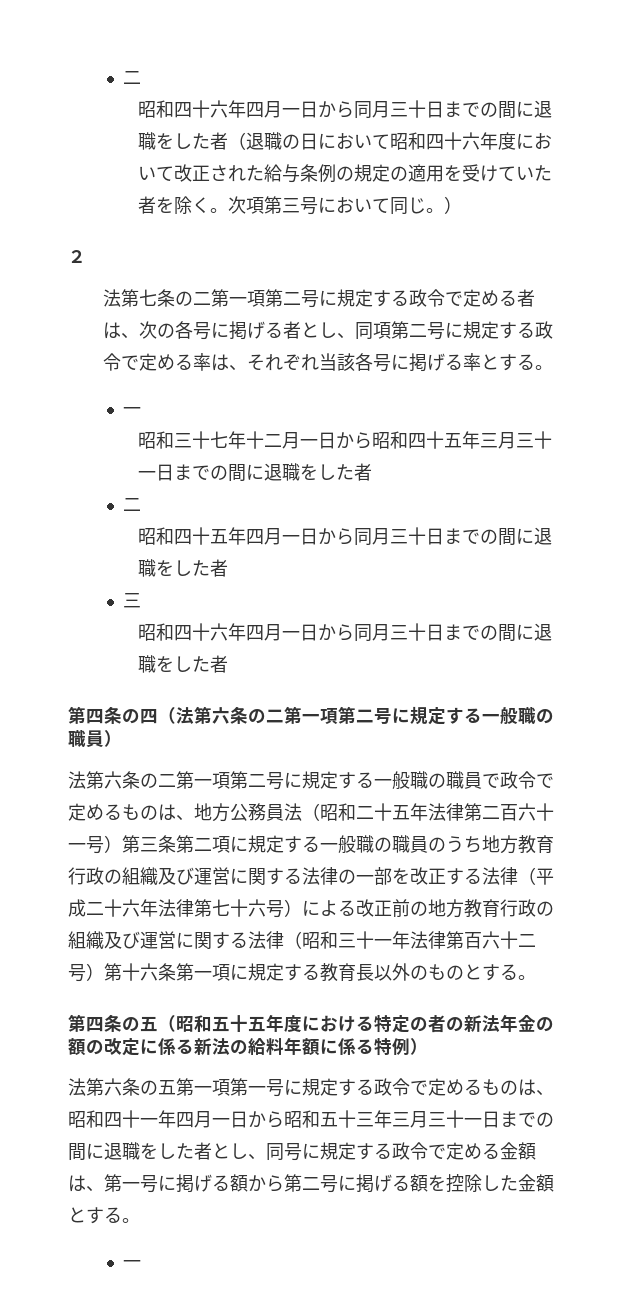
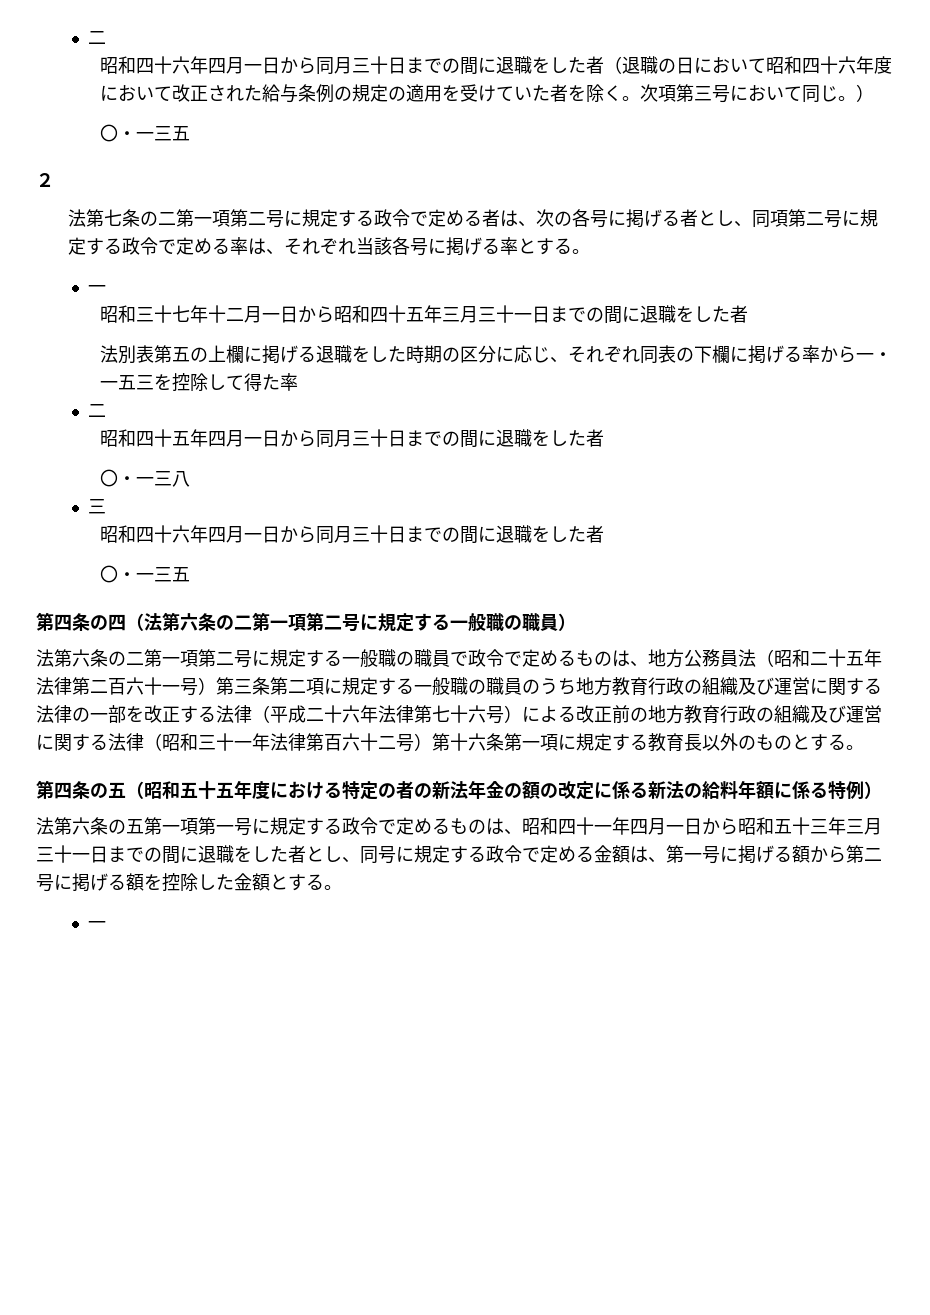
(463, 205) none -> [100,124,191,142] // 〇・一三五
(373, 472) none -> [100,345,893,364] [100,373,299,392] // 法別表第五の上欄に掲げる退職をした時期の区分に応じ、それぞれ同表の下欄に掲げる率から一・一五三を控除して得た率
(229, 568) none -> [100,469,191,487] // 〇・一三八
(229, 664) none -> [100,565,191,583] // 〇・一三五

